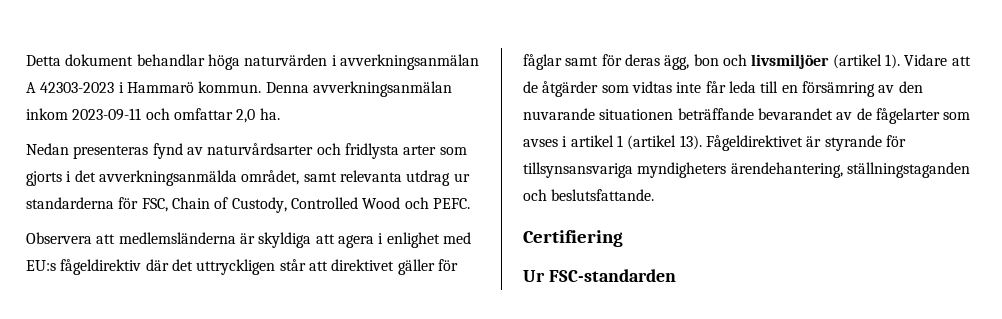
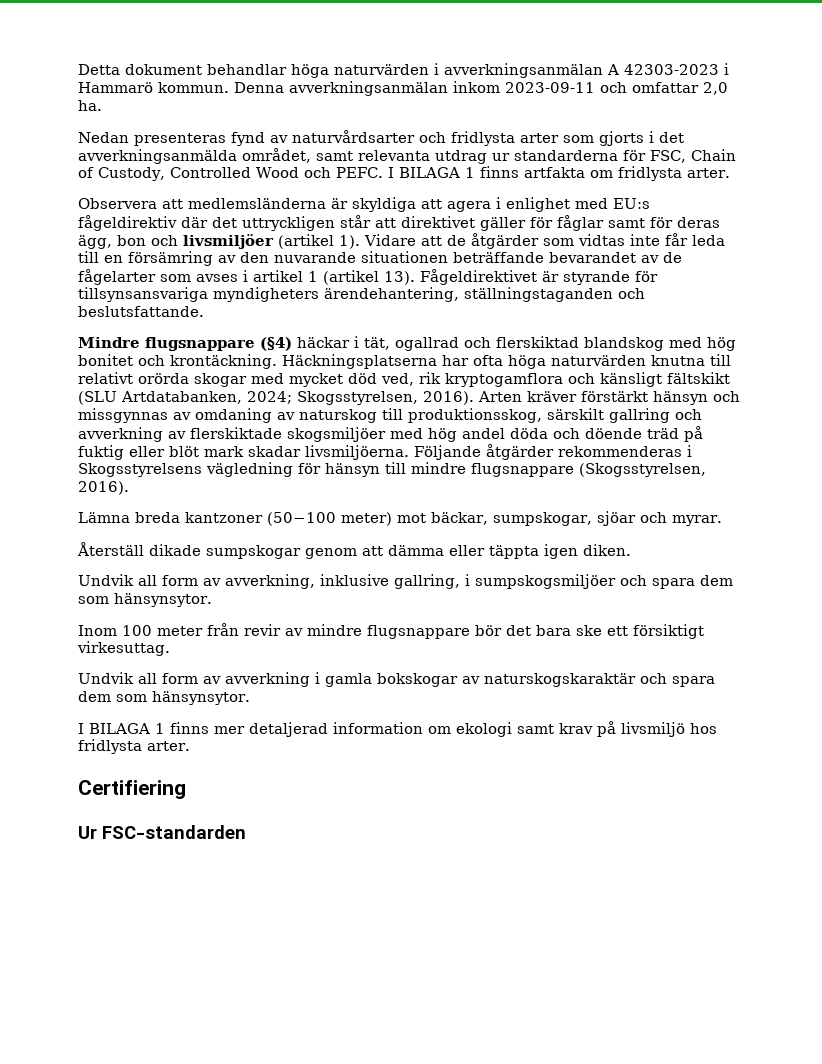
(470, 203) none -> [387,166,730,181] I BILAGA 1 finns artfakta om fridlysta arter.
(655, 195) none -> [78,336,736,351] [78,354,731,369] [78,372,730,387] [78,391,740,405] [78,408,702,423] [78,426,703,442] [78,444,692,460] [78,462,706,477] [78,481,129,495] [78,511,722,526] [77,542,631,559] [78,574,733,589] [78,593,212,607] [78,623,704,639] [77,641,170,656] [78,672,715,687] [78,691,250,705] [78,721,717,737] [78,739,190,754] // Mindre flugsnappare (§4) häckar i tät, ogallrad och flerskiktad blandskog med hög bonitet och krontäckning. Häckningsplatserna har ofta höga naturvärden knutna till relativt orörda skogar med mycket död ved, rik kryptogamflora och känsligt fältskikt (SLU Artdatabanken, 2024; Skogsstyrelsen, 2016). Arten kräver förstärkt hänsyn och missgynnas av omdaning av naturskog till produktionsskog, särskilt gallring och avverkning av flerskiktade skogsmiljöer med hög andel döda och döende träd på fuktig eller blöt mark skadar livsmiljöerna. Följande åtgärder rekommenderas i Skogsstyrelsens vägledning för hänsyn till mindre flugsnappare (Skogsstyrelsen, 2016). // Lämna breda kantzoner (50−100 meter) mot bäckar, sumpskogar, sjöar och myrar. // Återställ dikade sumpskogar genom att dämma eller täppta igen diken. // Undvik all form av avverkning, inklusive gallring, i sumpskogsmiljöer och spara dem som hänsynsytor. // Inom 100 meter från revir av mindre flugsnappare bör det bara ske ett försiktigt virkesuttag. // Undvik all form av avverkning i gamla bokskogar av naturskogskaraktär och spara dem som hänsynsytor. // I BILAGA 1 finns mer detaljerad information om ekologi samt krav på livsmiljö hos fridlysta arter.

